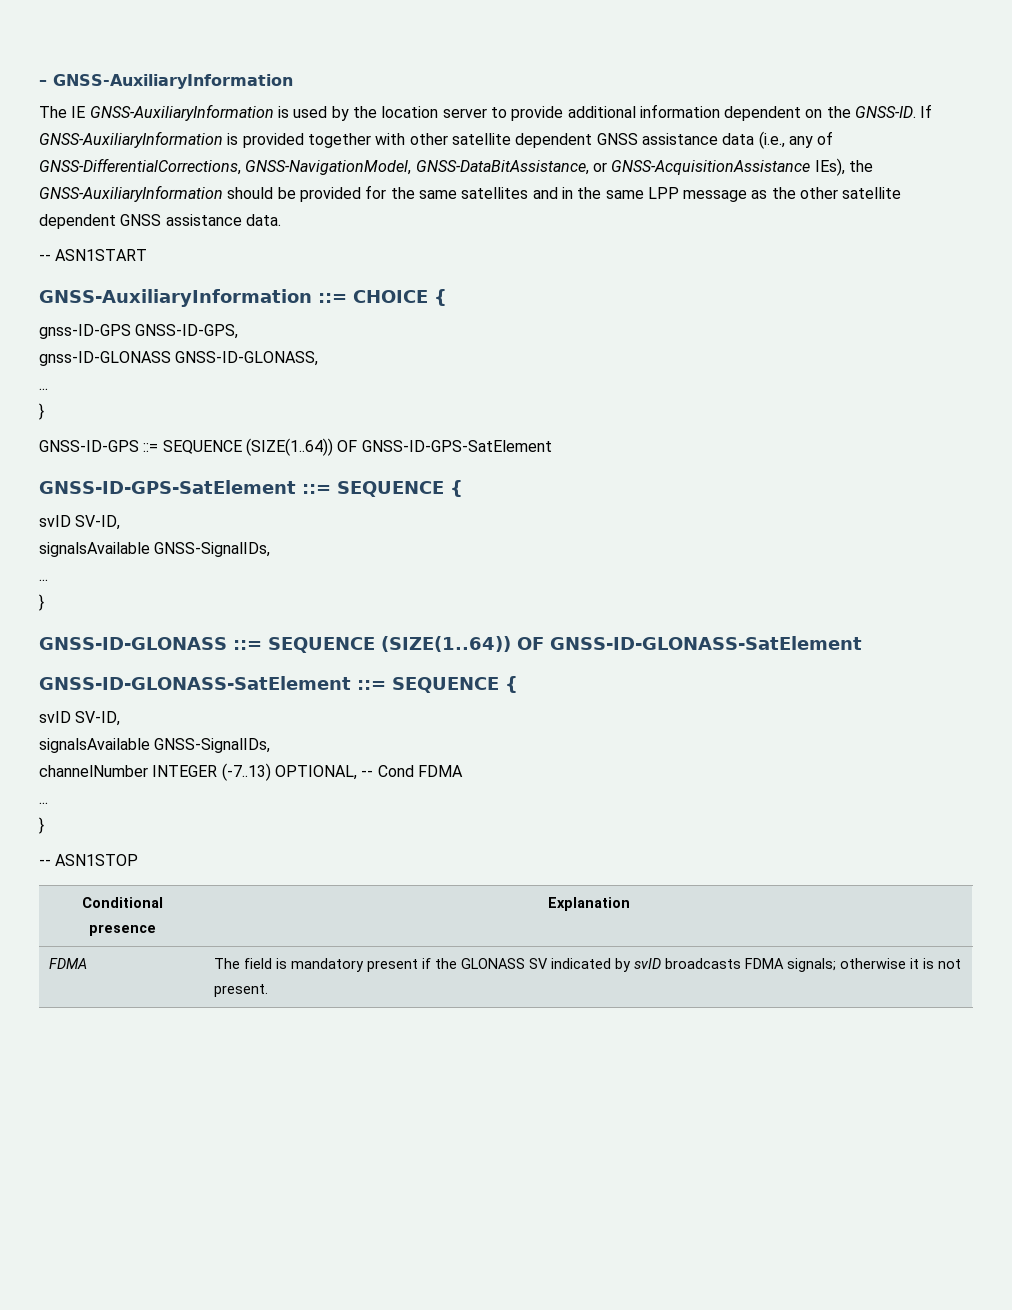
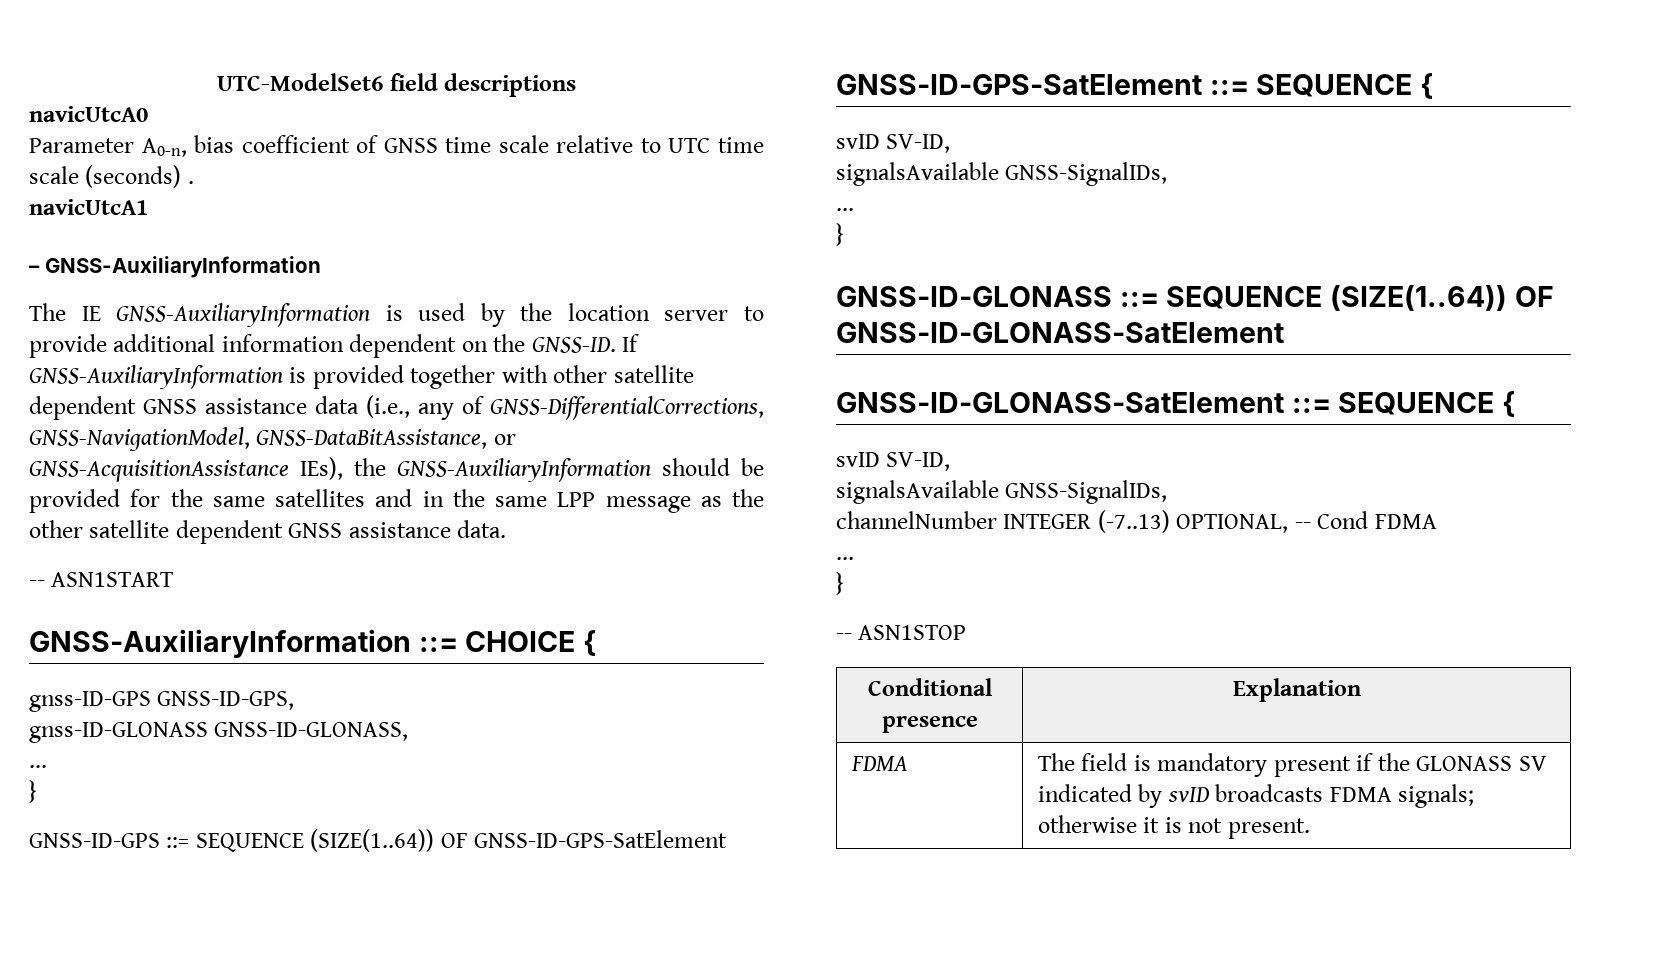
(39, 83) none -> [217,73,576,97] [29,106,148,122] [29,135,764,157] [29,165,194,188] [29,199,148,215] UTC-ModelSet6 field descriptions // navicUtcA0 // Parameter A0-n, bias coefficient of GNSS time scale relative to UTC time scale (seconds) . // navicUtcA1 //

